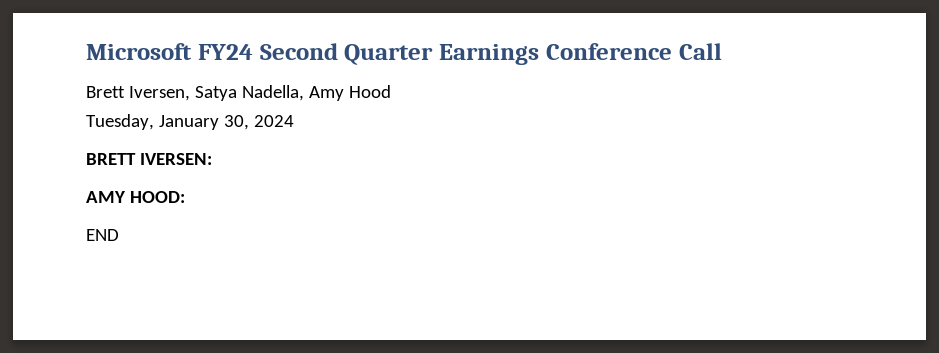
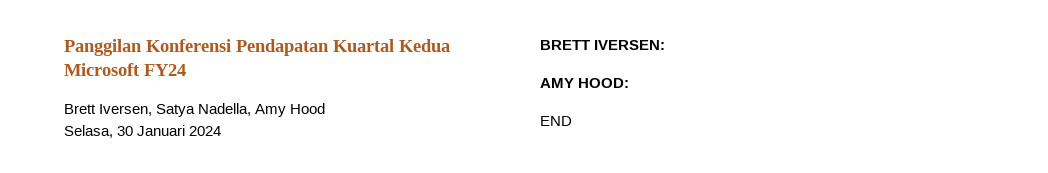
[86,43,722,65] Microsoft FY24 Second Quarter Earnings Conference Call -> [64,39,450,56] [64,63,186,76] Panggilan Konferensi Pendapatan Kuartal Kedua Microsoft FY24
[86,114,249,130] Tuesday, January 30, -> [64,125,186,138] Selasa, 30 Januari

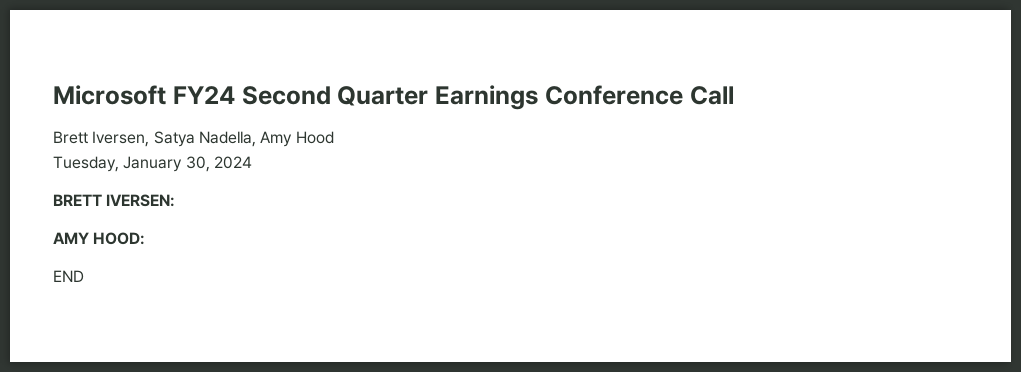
[64,39,450,56] [64,63,186,76] Panggilan Konferensi Pendapatan Kuartal Kedua Microsoft FY24 -> [53,85,734,110] Microsoft FY24 Second Quarter Earnings Conference Call
[64,125,186,138] Selasa, 30 Januari -> [53,156,210,172] Tuesday, January 30,

